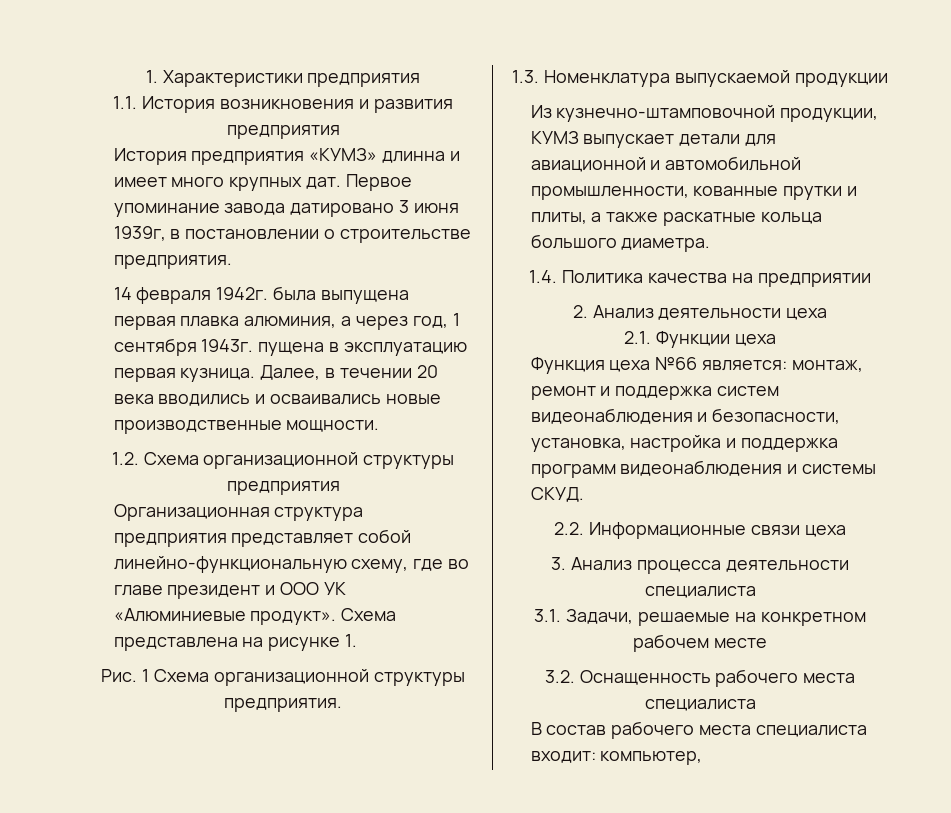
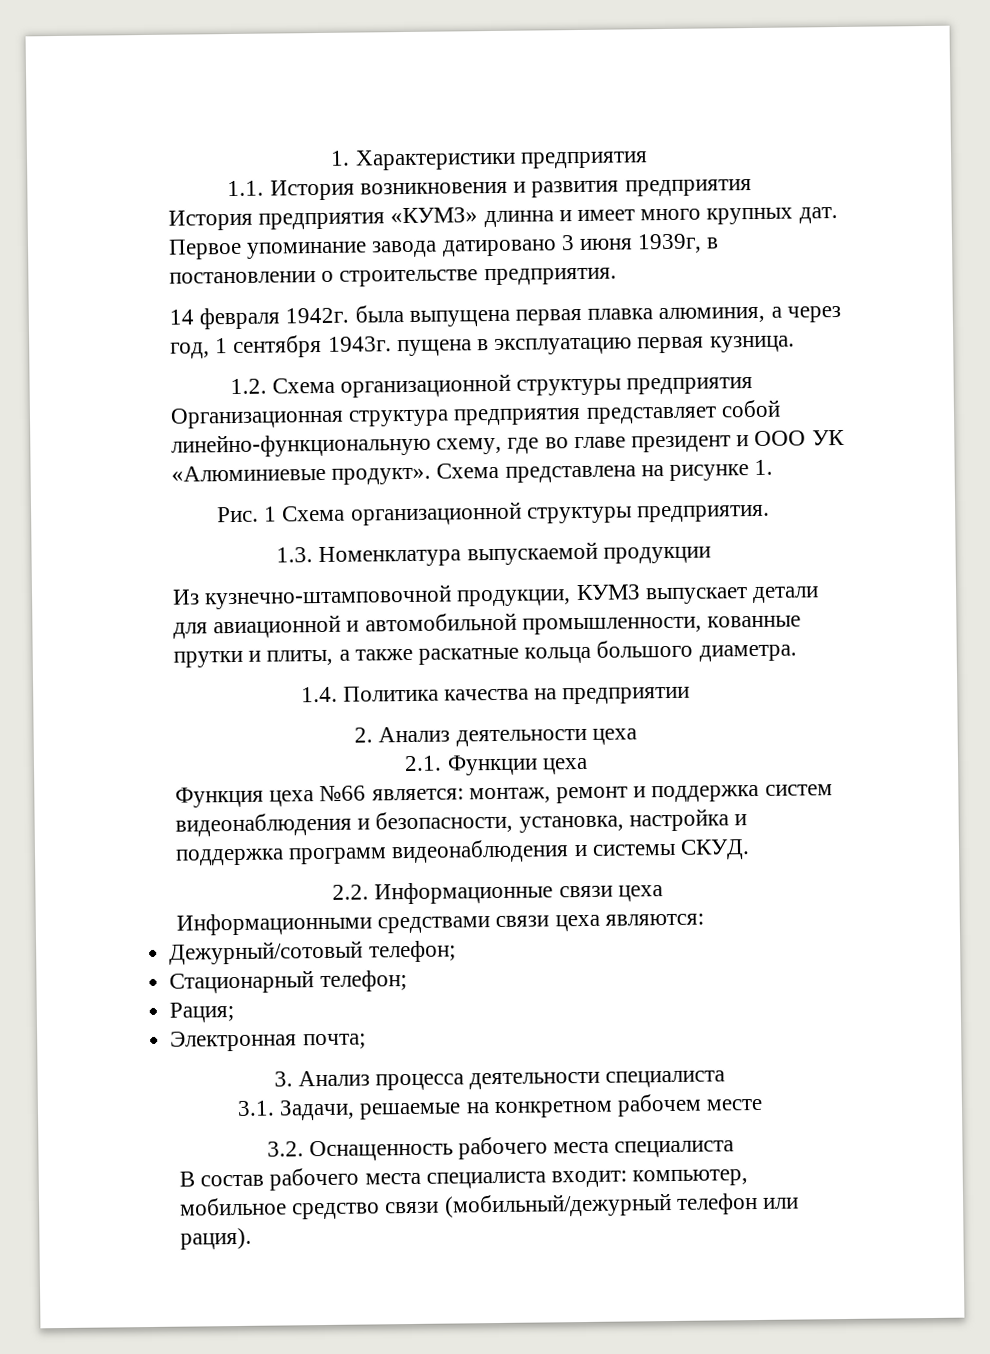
[260,365,438,380] [113,394,441,406] [113,420,380,434] Далее, в течении 20 века вводились и осваивались новые производственные мощности. -> (795, 344) none
(846, 531) none -> [175,912,704,936] [169,940,456,965] [169,970,407,994] [169,1002,235,1023] [170,1030,366,1052] // Информационными средствами связи цеха являются: // Дежурный/сотовый телефон; // Стационарный телефон; // Рация; // Электронная почта;
(703, 758) none -> [178,1193,800,1220] [179,1227,252,1250] мобильное средство связи (мобильный/дежурный телефон или рация).

